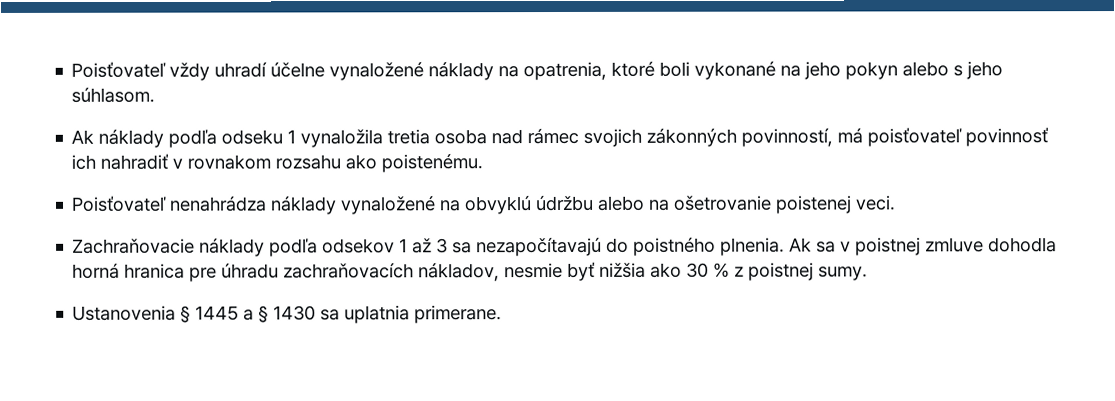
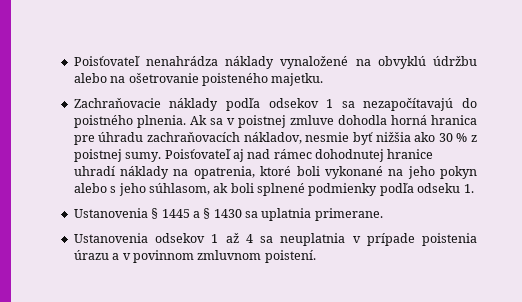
[71,60,1004,81] [71,86,156,103] [71,127,1050,148] [71,153,484,173] [71,195,168,212] Poisťovateľ vždy uhradí účelne vynaložené náklady na opatrenia, ktoré boli vykonané na jeho pokyn alebo s jeho súhlasom. // Ak náklady podľa odseku 1 vynaložila tretia osoba nad rámec svojich zákonných povinností, má poisťovateľ povinnosť ich nahradiť v rovnakom rozsahu ako poistenému. // Poisťovateľ -> [73,56,140,66] Poisťovateľ
[775,195,897,214] poistenej veci. -> [201,73,324,86] poisteného majetku.
[412,238,449,254] až 3 -> (334, 103) none
(869, 273) none -> [164,149,434,162] [73,166,477,179] [73,183,474,196] Poisťovateľ aj nad rámec dohodnutej hranice uhradí náklady na opatrenia, ktoré boli vykonané na jeho pokyn alebo s jeho súhlasom, ak boli splnené podmienky podľa odseku 1.
(503, 314) none -> [73,233,477,246] [73,250,316,263] // Ustanovenia odsekov 1 až 4 sa neuplatnia v prípade poistenia úrazu a v povinnom zmluvnom poistení.

